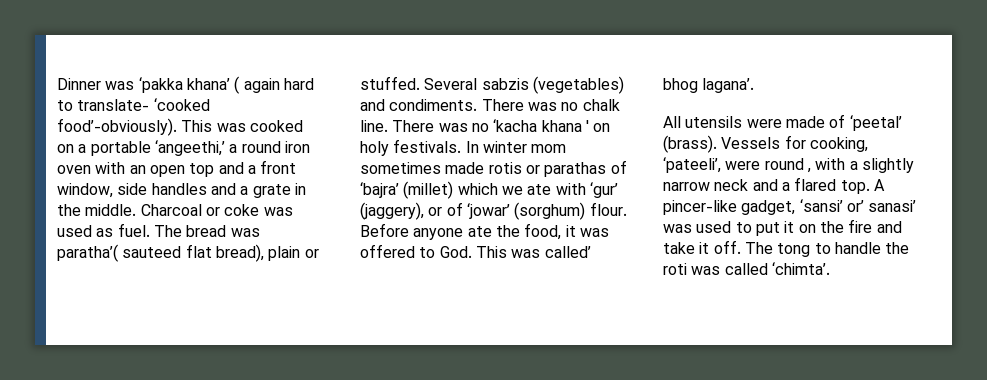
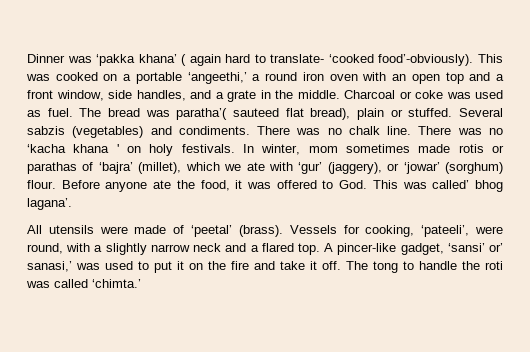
[151,183,207,195] handles -> [136,90,186,101] handles,
[482,141,527,153] winter -> [261,144,301,155] winter,
[403,181,454,199] (millet) -> [138,162,182,174] (millet),
[446,202,463,216] of -> (400, 167) none
[764,158,811,173] round , -> [27,243,63,254] round,
[868,200,917,212] sanasi’ -> [27,261,72,272] sanasi,’
[771,262,830,275] ‘chimta’. -> [92,279,141,288] ‘chimta.’

